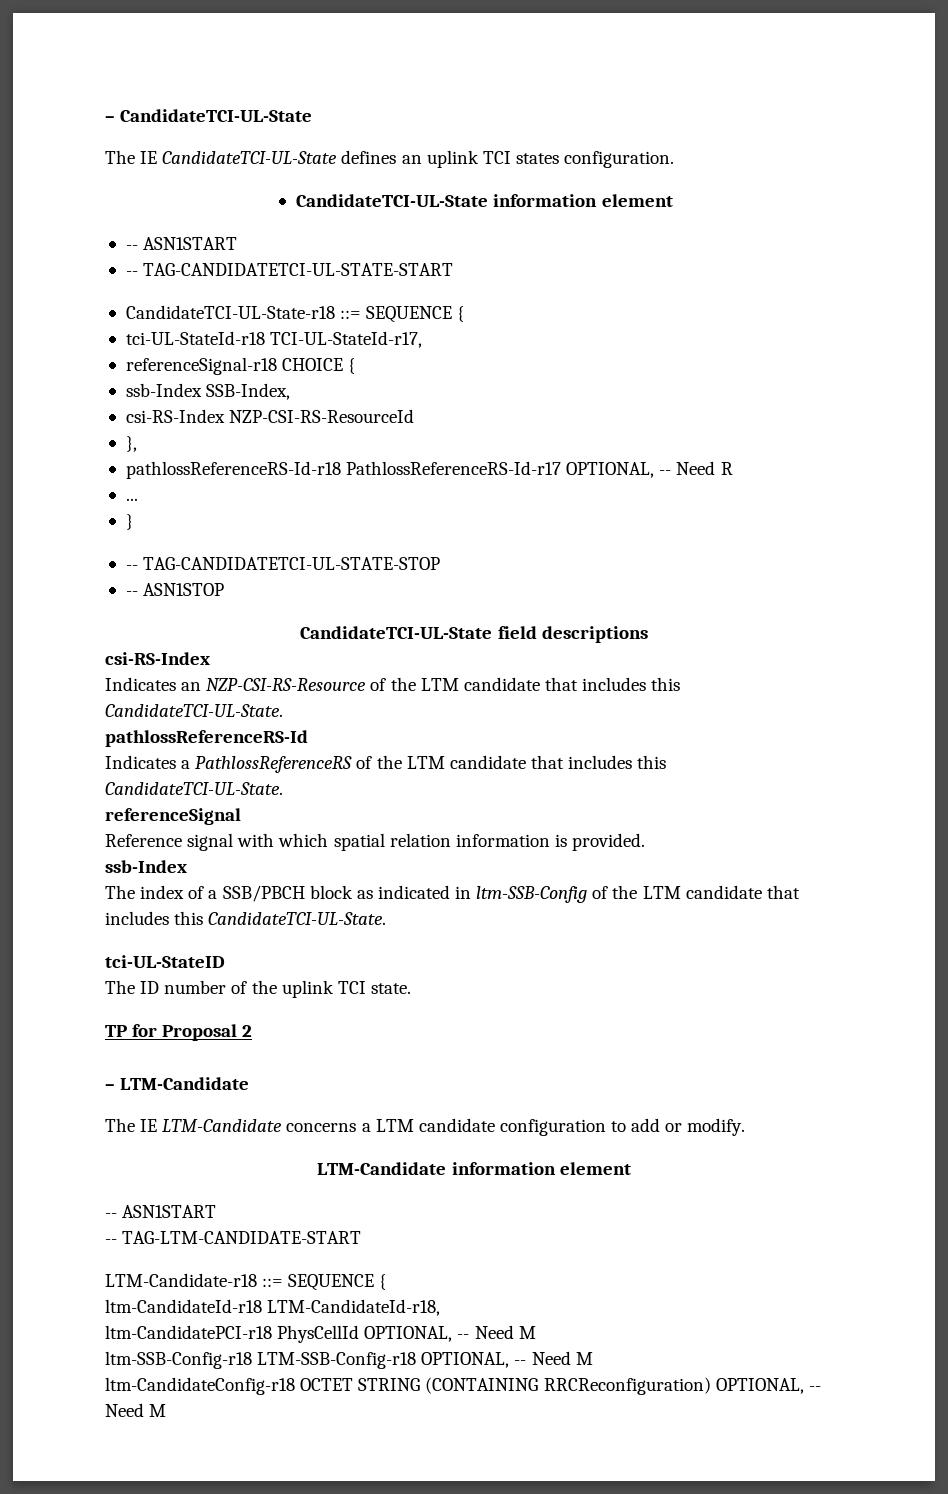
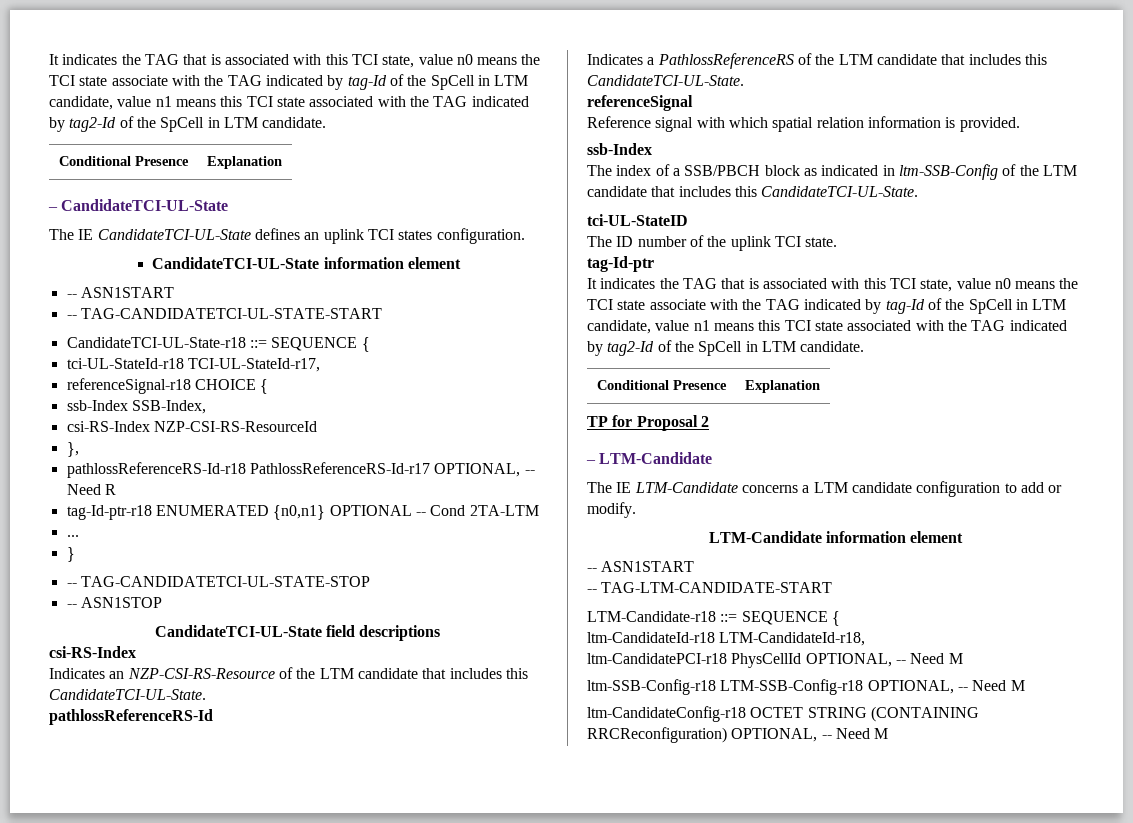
(105, 119) none -> [49,54,541,68] [49,74,529,90] [49,96,529,110] [49,116,327,132] [59,156,189,166] [207,156,282,169] It indicates the TAG that is associated with this TCI state, value n0 means the TCI state associate with the TAG indicated by tag-Id of the SpCell in LTM candidate, value n1 means this TCI state associated with the TAG indicated by tag2-Id of the SpCell in LTM candidate. // Conditional Presence | Explanation //
(733, 468) none -> [66,505,539,520] // tag-Id-ptr-r18 ENUMERATED {n0,n1} OPTIONAL -- Cond 2TA-LTM
(411, 988) none -> [587,256,654,272] [587,278,1079,292] [587,298,1067,314] [587,320,1067,334] [587,340,865,356] [597,380,727,390] [745,380,820,393] // tag-Id-ptr // It indicates the TAG that is associated with this TCI state, value n0 means the TCI state associate with the TAG indicated by tag-Id of the SpCell in LTM candidate, value n1 means this TCI state associated with the TAG indicated by tag2-Id of the SpCell in LTM candidate. // Conditional Presence | Explanation

